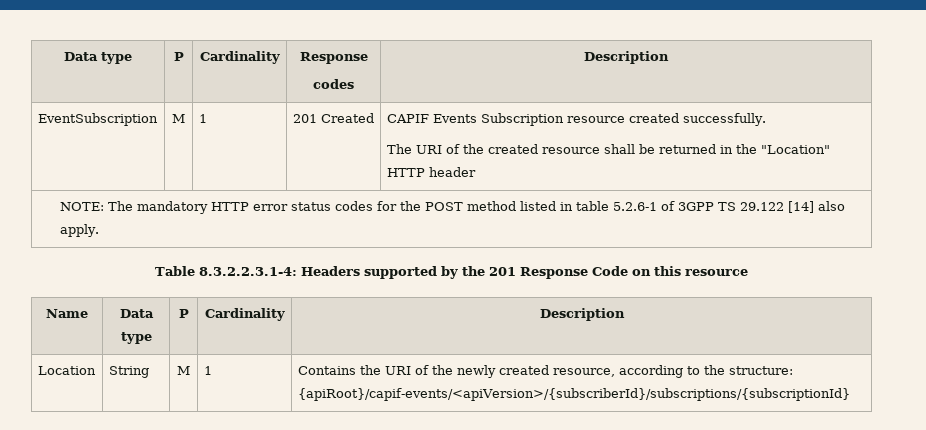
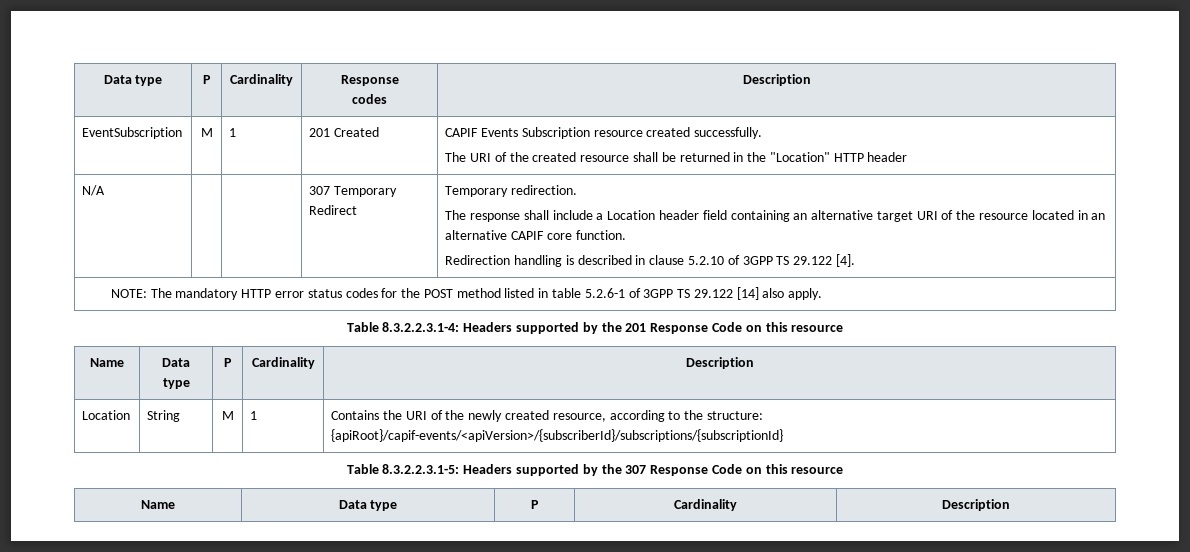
(476, 172) none -> [82,185,106,196] [309,186,398,197] [309,205,358,215] [445,185,578,197] [445,210,1106,222] [445,230,626,240] [445,254,855,267] // N/A | | | 307 Temporary Redirect | Temporary redirection. // The response shall include a Location header field containing an alternative target URI of the resource located in an alternative CAPIF core function. // Redirection handling is described in clause 5.2.10 of 3GPP TS 29.122 [4].
(850, 394) none -> [346,464,844,476] [141,500,175,509] [338,500,398,511] [531,500,539,509] [674,499,737,511] [942,499,1010,511] // Table 8.3.2.2.3.1-5: Headers supported by the 307 Response Code on this resource // Name | Data type | P | Cardinality | Description

